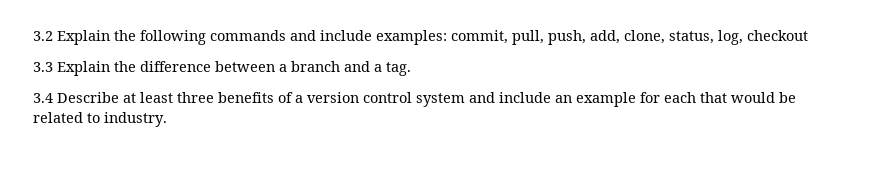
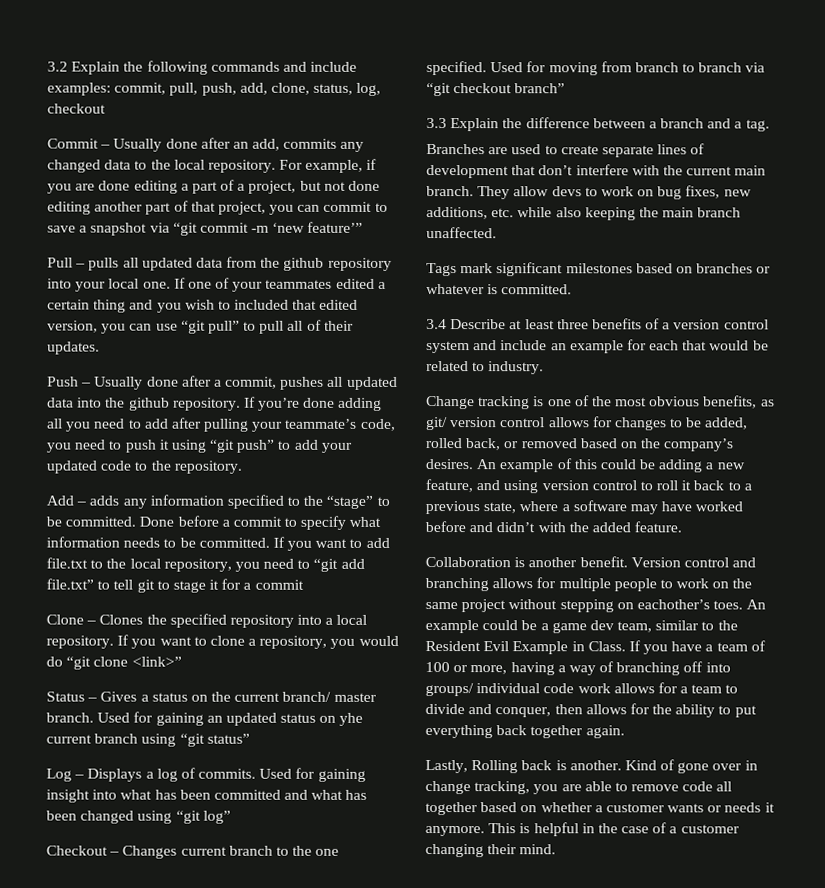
(808, 35) none -> [47,137,365,152] [47,158,378,173] [47,179,381,194] [47,200,388,215] [47,221,364,236] [47,256,392,271] [47,277,386,292] [47,299,359,313] [47,319,354,334] [47,341,100,355] [47,375,398,390] [47,396,383,411] [47,417,396,432] [46,439,353,453] [46,460,242,474] [46,494,390,509] [46,515,382,530] [46,536,390,551] [46,557,365,572] [46,578,304,593] [46,613,368,628] [46,634,399,649] [46,656,182,670] [46,691,377,702] [46,711,364,726] [46,733,250,747] [46,767,366,782] [46,789,368,803] [46,810,231,824] [46,845,340,859] [426,61,766,76] [426,83,566,97] // Commit – Usually done after an add, commits any changed data to the local repository. For example, if you are done editing a part of a project, but not done editing another part of that project, you can commit to save a snapshot via “git commit -m ‘new feature’” // Pull – pulls all updated data from the github repository into your local one. If one of your teammates edited a certain thing and you wish to included that edited version, you can use “git pull” to pull all of their updates. // Push – Usually done after a commit, pushes all updated data into the github repository. If you’re done adding all you need to add after pulling your teammate’s code, you need to push it using “git push” to add your updated code to the repository. // Add – adds any information specified to the “stage” to be committed. Done before a commit to specify what information needs to be committed. If you want to add file.txt to the local repository, you need to “git add file.txt” to tell git to stage it for a commit // Clone – Clones the specified repository into a local repository. If you want to clone a repository, you would do “git clone <link>” // Status – Gives a status on the current branch/ master branch. Used for gaining an updated status on yhe current branch using “git status” // Log – Displays a log of commits. Used for gaining insight into what has been committed and what has been changed using “git log” // Checkout – Changes current branch to the one specified. Used for moving from branch to branch via “git checkout branch”
(411, 69) none -> [426,143,706,158] [426,164,767,179] [426,185,752,200] [426,207,742,221] [426,227,497,239] [426,262,772,277] [426,284,573,295] // Branches are used to create separate lines of development that don’t interfere with the current main branch. They allow devs to work on bug fixes, new additions, etc. while also keeping the main branch unaffected. // Tags mark significant milestones based on branches or whatever is committed.
(167, 119) none -> [426,395,775,410] [426,416,749,431] [425,438,735,452] [425,458,745,473] [425,479,752,494] [425,500,744,515] [425,521,683,533] [425,556,757,568] [425,577,753,592] [425,599,767,613] [425,620,738,634] [425,640,766,655] [425,661,731,676] [425,682,739,697] [425,703,757,718] [425,725,625,739] [425,759,758,774] [425,781,733,795] [425,802,775,816] [425,822,740,837] [425,844,557,858] // Change tracking is one of the most obvious benefits, as git/ version control allows for changes to be added, rolled back, or removed based on the company’s desires. An example of this could be adding a new feature, and using version control to roll it back to a previous state, where a software may have worked before and didn’t with the added feature. // Collaboration is another benefit. Version control and branching allows for multiple people to work on the same project without stepping on eachother’s toes. An example could be a game dev team, similar to the Resident Evil Example in Class. If you have a team of 100 or more, having a way of branching off into groups/ individual code work allows for a team to divide and conquer, then allows for the ability to put everything back together again. // Lastly, Rolling back is another. Kind of gone over in change tracking, you are able to remove code all together based on whether a customer wants or needs it anymore. This is helpful in the case of a customer changing their mind.

